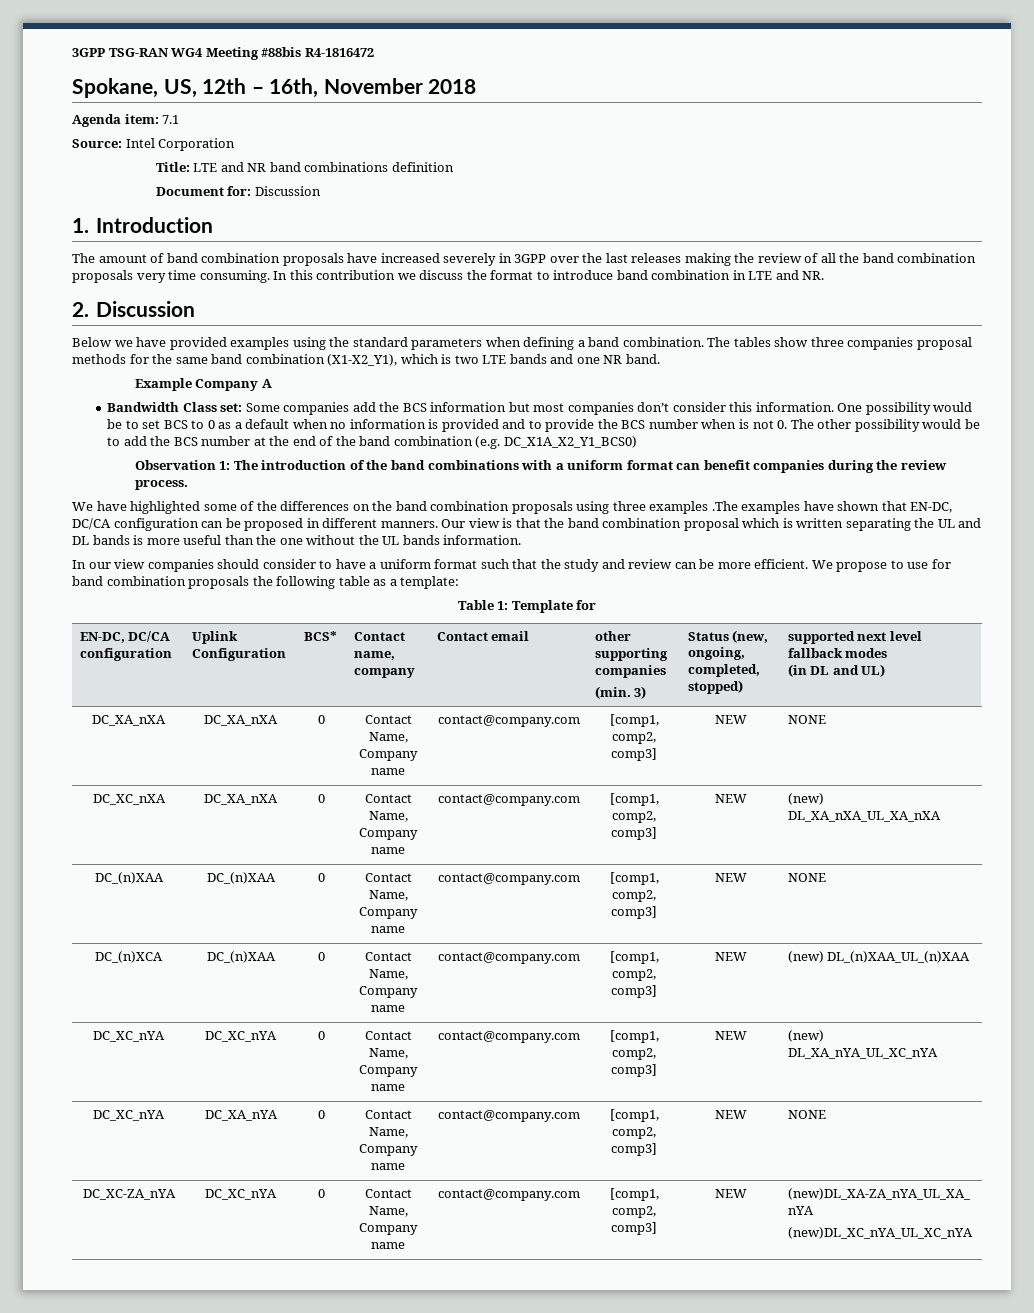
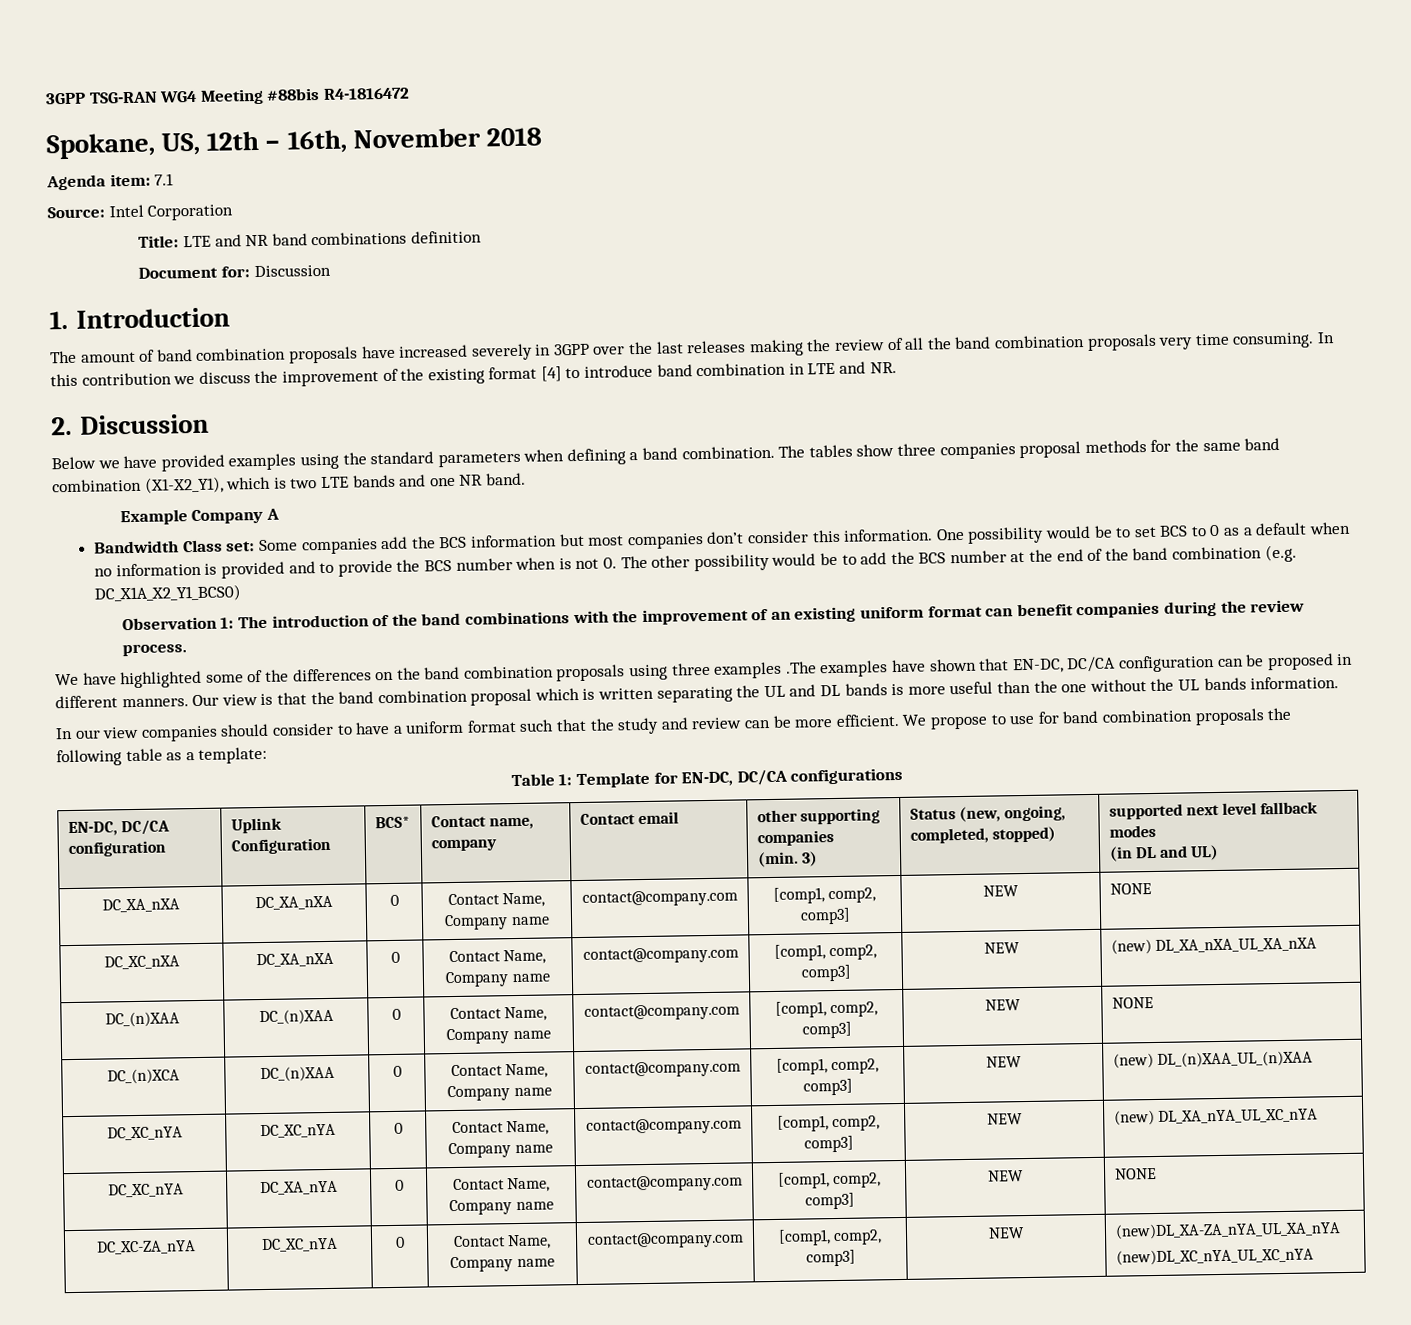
[490,270,534,280] format -> [281,366,562,387] improvement of the existing format [4]
[555,463,564,470] a -> [612,606,857,626] the improvement of an existing
(597, 605) none -> [681,767,904,787] EN-DC, DC/CA configurations

